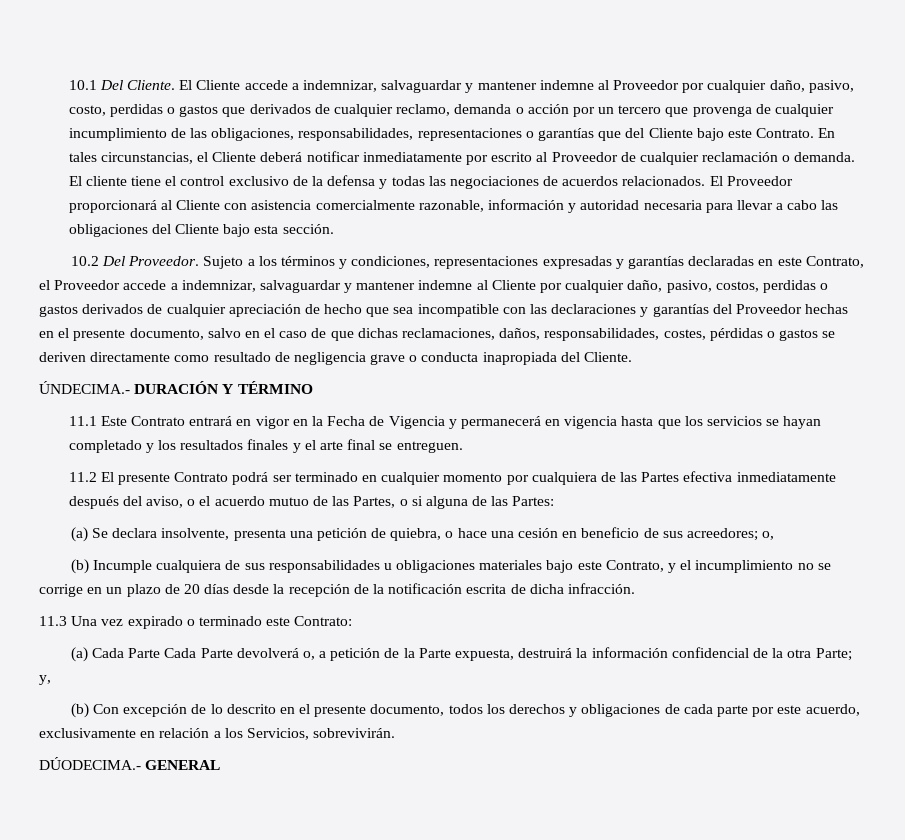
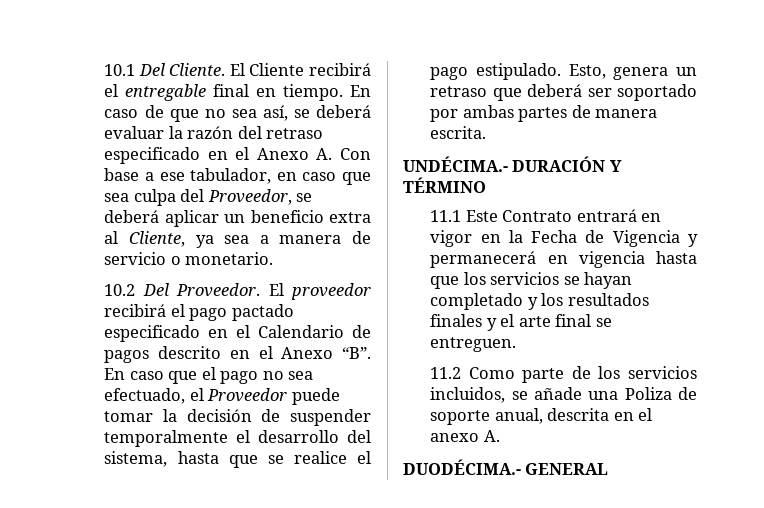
[244,80,854,93] [68,104,835,117] [68,128,836,141] [68,151,856,165] [68,175,793,189] [68,199,839,213] [68,224,334,237] [70,256,864,269] [39,280,829,293] [39,304,849,317] [39,328,836,341] [39,352,633,365] [39,381,130,394] accede a indemnizar, salvaguardar y mantener indemne al Proveedor por cualquier daño, pasivo, costo, perdidas o gastos que derivados de cualquier reclamo, demanda o acción por un tercero que provenga de cualquier incumplimiento de las obligaciones, responsabilidades, representaciones o garantías que del Cliente bajo este Contrato. En tales circunstancias, el Cliente deberá notificar inmediatamente por escrito al Proveedor de cualquier reclamación o demanda. El cliente tiene el control exclusivo de la defensa y todas las negociaciones de acuerdos relacionados. El Proveedor proporcionará al Cliente con asistencia comercialmente razonable, información y autoridad necesaria para llevar a cabo las obligaciones del Cliente bajo esta sección. // 10.2 Del Proveedor. Sujeto a los términos y condiciones, representaciones expresadas y garantías declaradas en este Contrato, el Proveedor accede a indemnizar, salvaguardar y mantener indemne al Cliente por cualquier daño, pasivo, costos, perdidas o gastos derivados de cualquier apreciación de hecho que sea incompatible con las declaraciones y garantías del Proveedor hechas en el presente documento, salvo en el caso de que dichas reclamaciones, daños, responsabilidades, costes, pérdidas o gastos se deriven directamente como resultado de negligencia grave o conducta inapropiada del Cliente. // ÚNDECIMA.- -> [309,63,371,76] [104,84,372,101] [104,105,372,122] [104,126,324,139] [104,147,372,164] [104,168,371,185] [104,189,313,206] [104,210,372,227] [104,231,372,248] [104,252,274,265] [104,283,372,300] [104,304,294,321] [104,325,372,342] [104,346,372,363] [104,367,314,384] [104,388,340,405] [104,409,372,426] [104,430,371,447] [104,451,372,468] [430,63,697,80] [430,84,697,101] [430,105,658,122] [430,126,487,139] [403,156,508,172] recibirá el entregable final en tiempo. En caso de que no sea así, se deberá evaluar la razón del retraso especificado en el Anexo A. Con base a ese tabulador, en caso que sea culpa del Proveedor, se deberá aplicar un beneficio extra al Cliente, ya sea a manera de servicio o monetario. // 10.2 Del Proveedor. El proveedor recibirá el pago pactado especificado en el Calendario de pagos descrito en el Anexo “B”. En caso que el pago no sea efectuado, el Proveedor puede tomar la decisión de suspender temporalmente el desarrollo del sistema, hasta que se realice el pago estipulado. Esto, genera un retraso que deberá ser soportado por ambas partes de manera escrita. // UNDÉCIMA.-
[100,471,836,485] [68,496,555,509] [70,527,775,542] [70,559,831,574] [39,583,635,597] [39,616,353,629] [70,647,852,662] [39,675,51,685] [70,703,860,718] [39,728,396,740] [39,757,141,770] El presente Contrato podrá ser terminado en cualquier momento por cualquiera de las Partes efectiva inmediatamente después del aviso, o el acuerdo mutuo de las Partes, o si alguna de las Partes: // (a) Se declara insolvente, presenta una petición de quiebra, o hace una cesión en beneficio de sus acreedores; o, // (b) Incumple cualquiera de sus responsabilidades u obligaciones materiales bajo este Contrato, y el incumplimiento no se corrige en un plazo de 20 días desde la recepción de la notificación escrita de dicha infracción. // 11.3 Una vez expirado o terminado este Contrato: // (a) Cada Parte Cada Parte devolverá o, a petición de la Parte expuesta, destruirá la información confidencial de la otra Parte; y, // (b) Con excepción de lo descrito en el presente documento, todos los derechos y obligaciones de cada parte por este acuerdo, exclusivamente en relación a los Servicios, sobrevivirán. // DÚODECIMA.- -> [468,366,697,383] [430,387,697,403] [430,408,653,425] [430,430,500,442] [403,459,521,475] Como parte de los servicios incluidos, se añade una Poliza de soporte anual, descrita en el anexo A. // DUODÉCIMA.-

